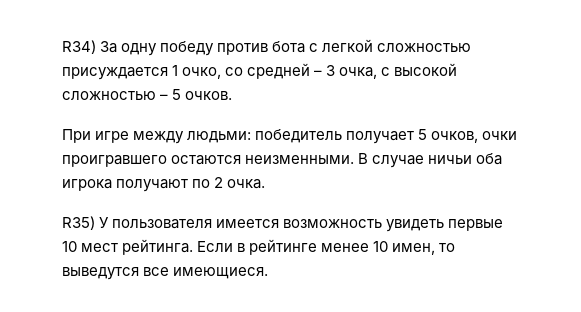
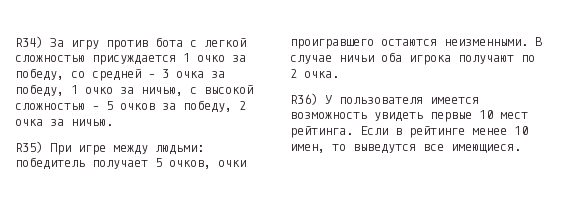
[121,41,215,56] одну победу -> [71,40,99,50] игру
[182,67,222,79] очко, -> [197,55,246,62] [15,68,64,81] очко за победу,
[339,67,378,79] очка, -> [176,71,225,78] [15,84,183,97] очка за победу, 1 очко за ничью,
[185,91,233,100] очков. // -> [120,100,246,113] [15,119,113,126] [15,141,43,153] очков за победу, 2 очка за ничью. // R35)
[62,216,95,230] R35) -> [290,93,318,105] R36)

